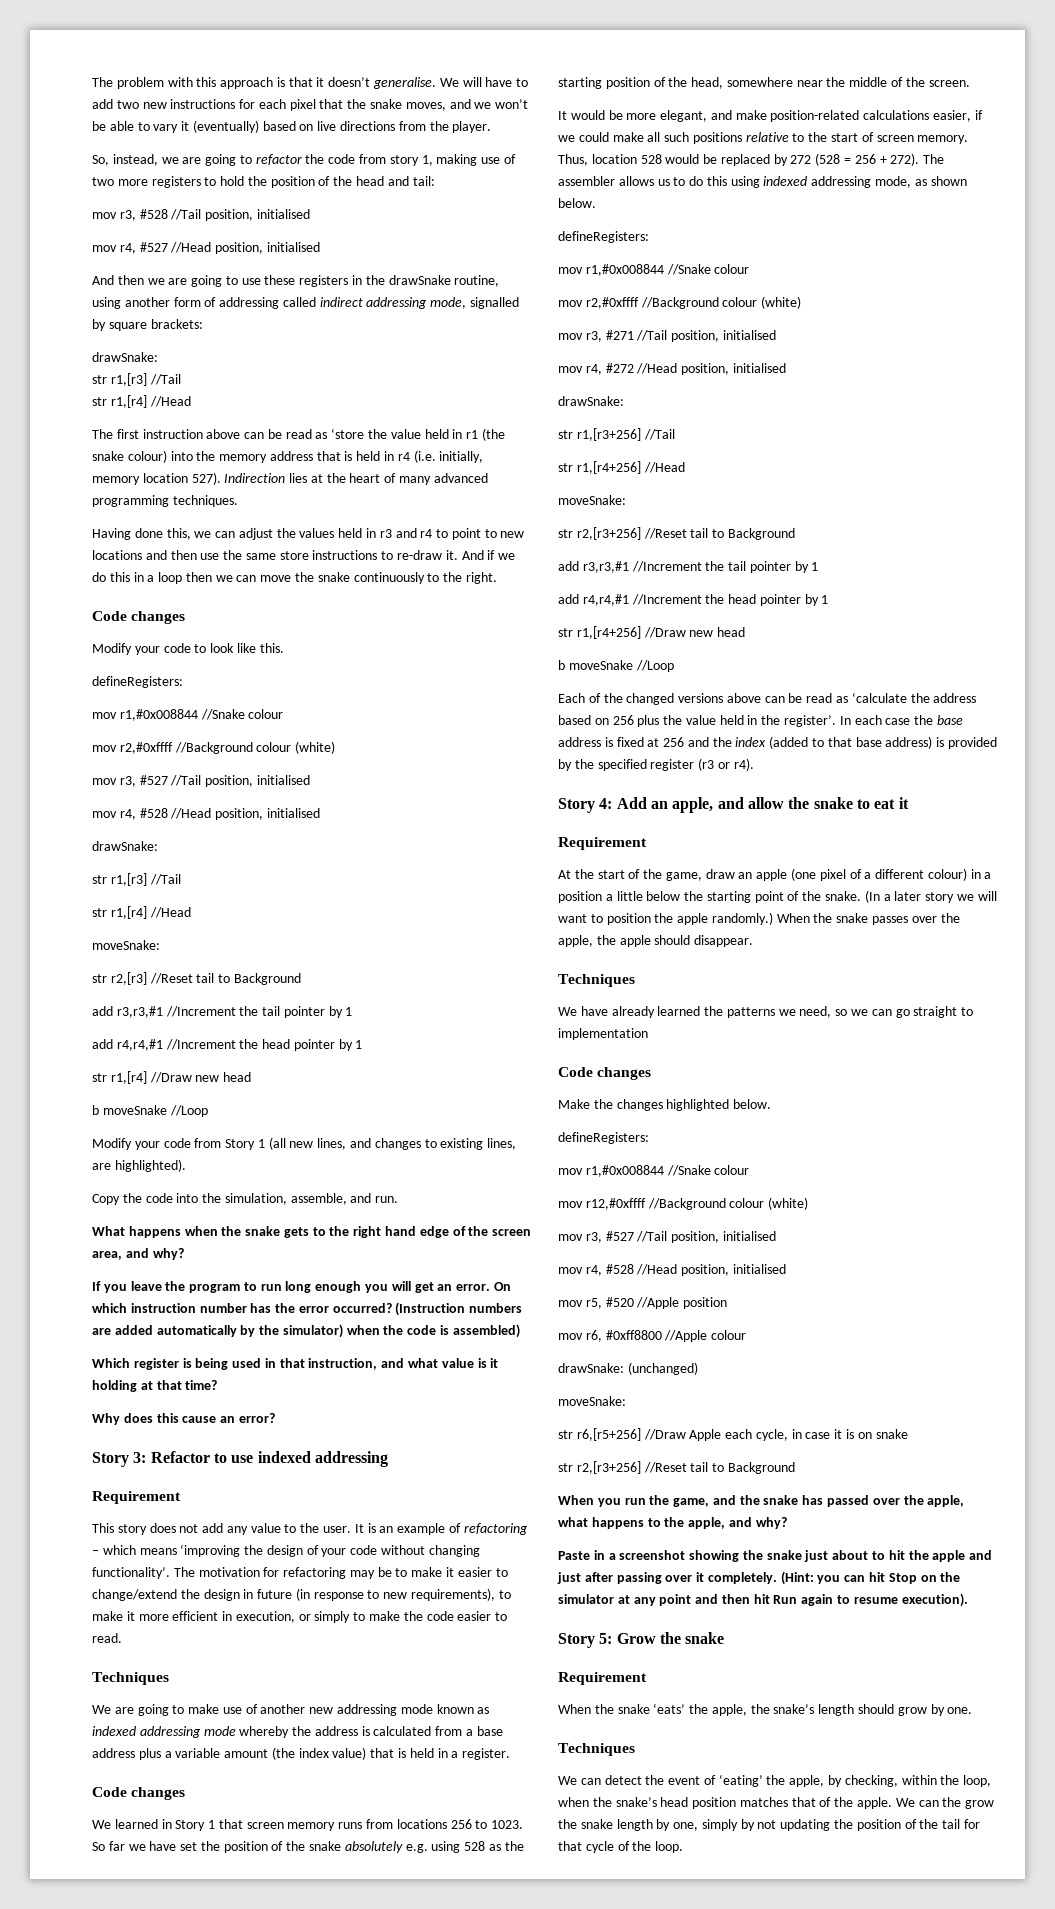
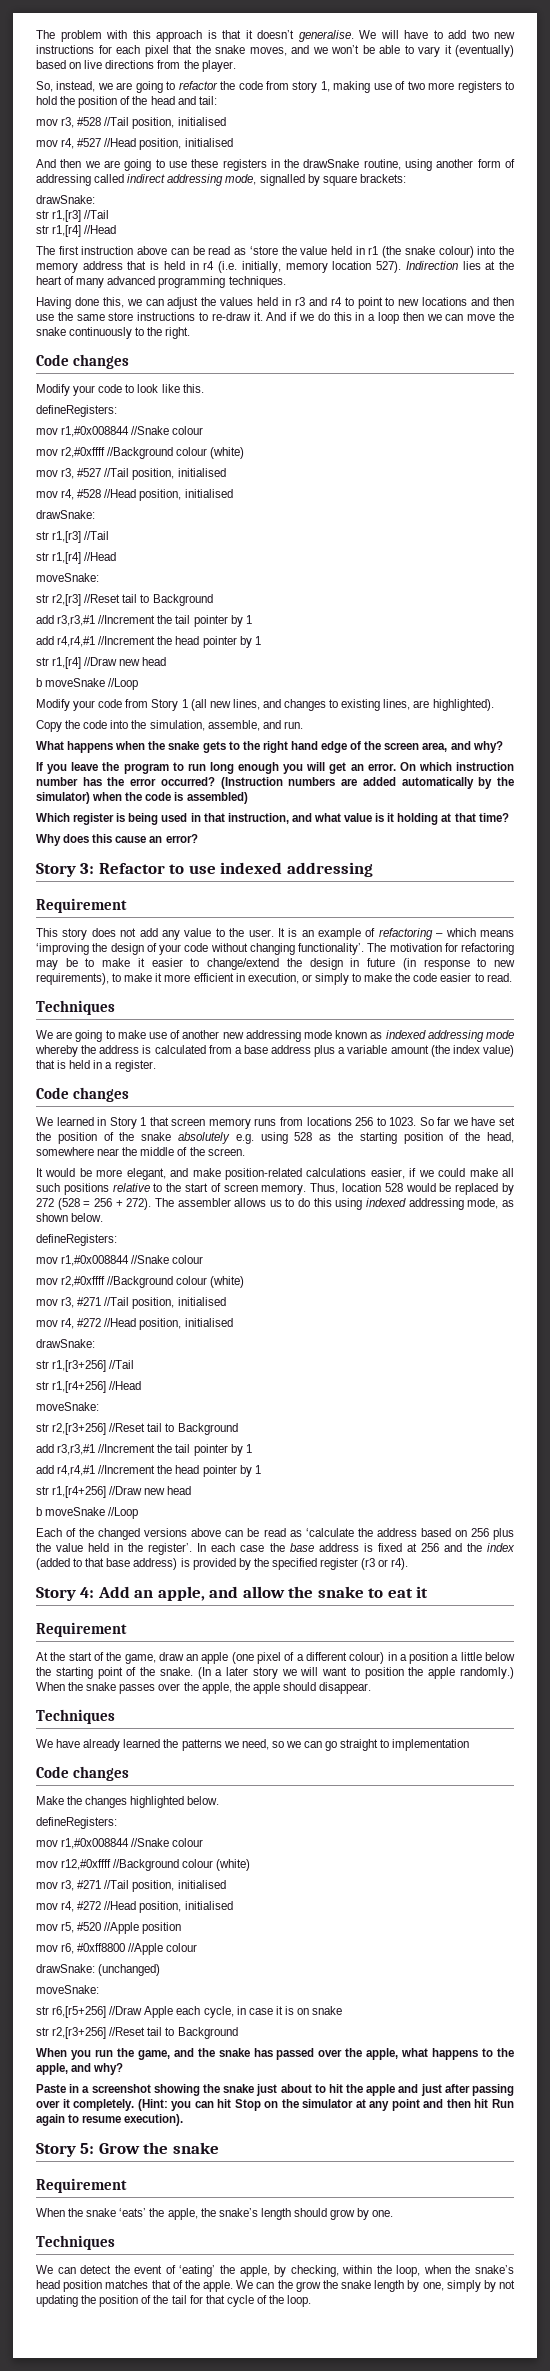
[605,1231,776,1243] [558,1264,634,1276] #527 //Tail position, initialised // mov r4, #528 -> [77,1880,226,1892] [36,1901,102,1912] #271 //Tail position, initialised // mov r4, #272

